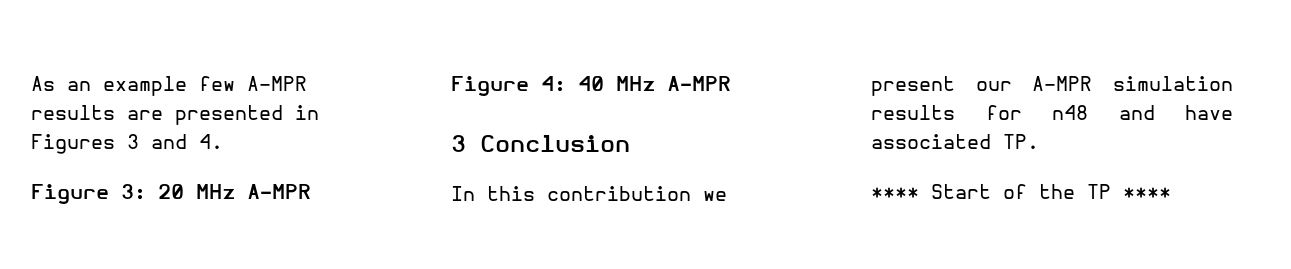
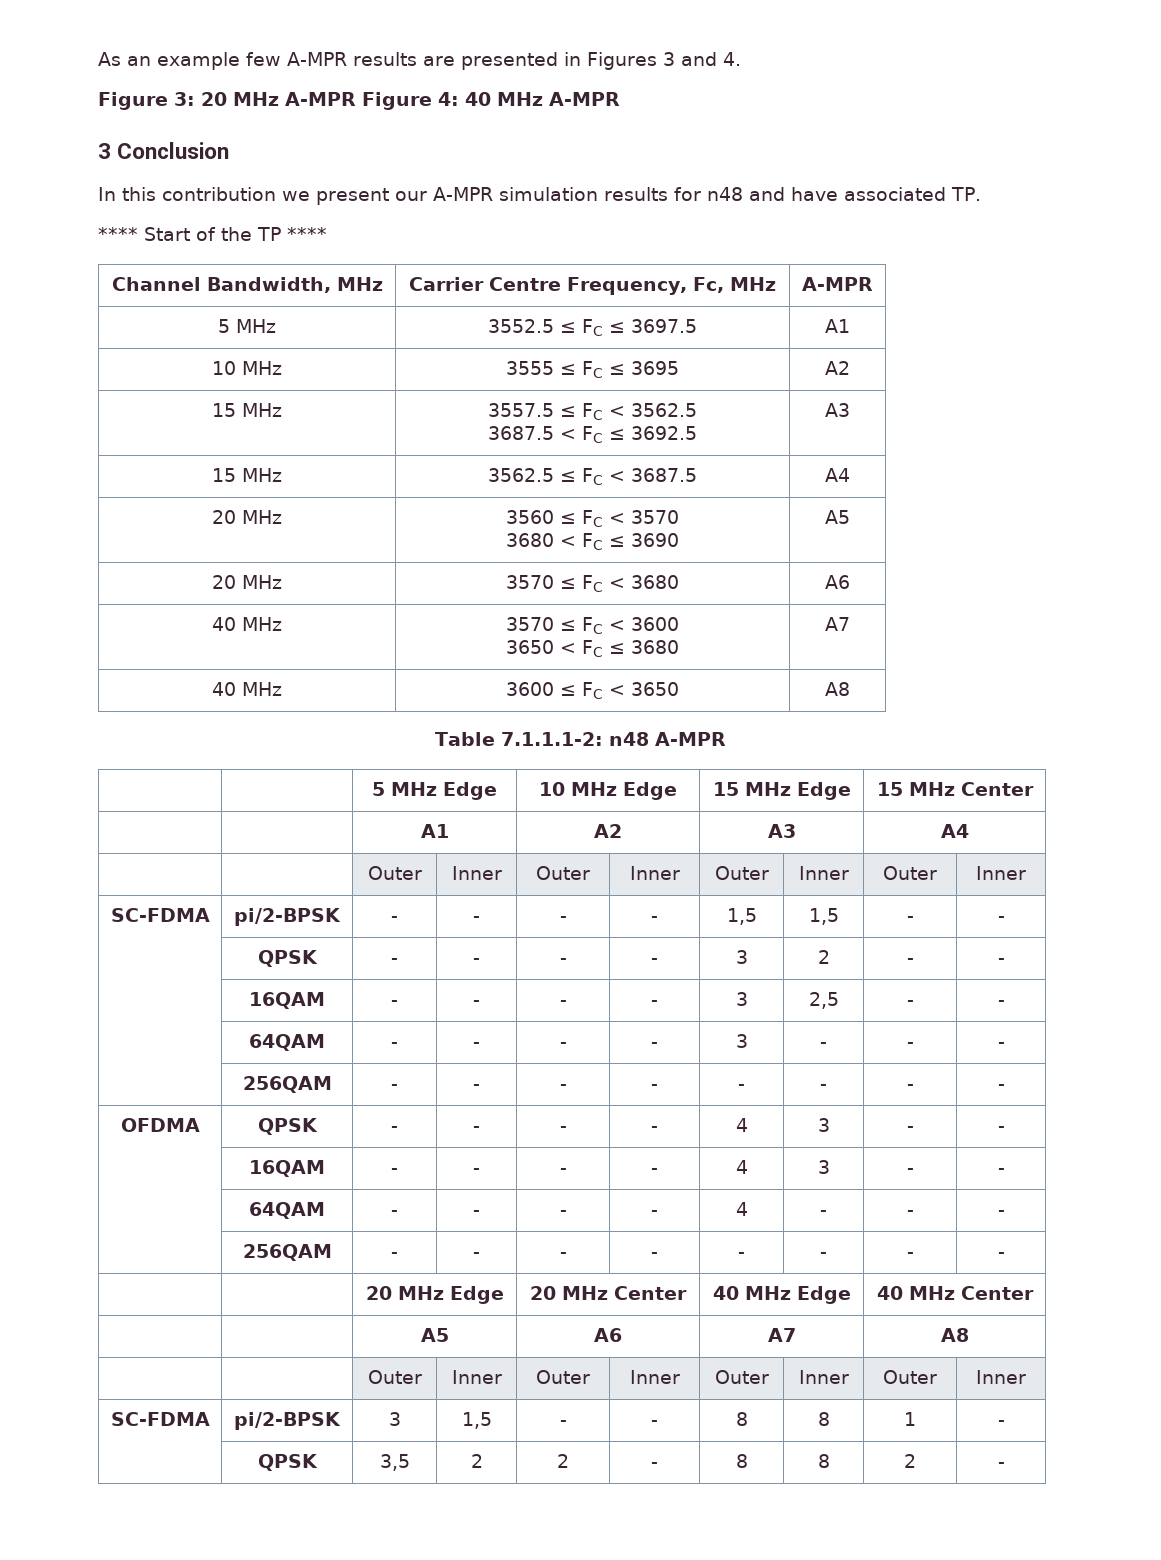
(1171, 193) none -> [111,277,383,293] [409,277,776,295] [802,277,873,291] [218,319,276,333] [488,319,697,336] [825,319,850,333] [212,361,282,375] [506,361,679,378] [825,361,850,375] [212,403,282,417] [488,403,697,420] [488,426,697,443] [825,403,850,417] [212,468,282,482] [488,468,697,485] [825,468,850,482] [212,510,282,524] [506,510,679,527] [506,533,679,550] [825,510,850,524] [212,575,282,589] [506,575,679,592] [825,575,850,589] [212,617,282,631] [506,617,679,634] [506,640,679,657] [825,617,850,631] [212,682,282,696] [506,682,679,699] [825,682,850,696] [435,732,726,746] [372,782,497,800] [539,782,677,800] [712,782,851,800] [876,782,1034,796] [420,824,449,838] [594,824,622,838] [767,824,796,838] [940,824,969,838] [367,866,422,880] [451,866,502,880] [536,866,590,880] [629,866,680,880] [714,866,769,880] [798,866,849,880] [883,866,937,880] [976,866,1026,880] [110,908,210,922] [234,908,341,926] [391,916,398,922] [473,916,480,922] [559,916,567,922] [651,916,658,922] [726,908,757,925] [808,908,839,925] [906,916,914,922] [997,916,1005,922] [257,950,318,967] [391,958,398,964] [473,958,480,964] [559,958,567,964] [651,958,658,964] [735,950,748,964] [817,950,830,964] [906,958,914,964] [997,958,1005,964] [249,992,325,1009] [391,1000,398,1006] [473,1000,480,1006] [559,1000,567,1006] [651,1000,658,1006] [735,992,748,1006] [808,992,839,1009] [906,1000,914,1006] [997,1000,1005,1006] [249,1034,325,1051] [391,1042,398,1048] [473,1042,480,1048] [559,1042,567,1048] [651,1042,658,1048] [735,1034,748,1048] [820,1042,827,1048] [906,1042,914,1048] [997,1042,1005,1048] [242,1076,332,1093] [391,1084,398,1090] [473,1084,480,1090] [559,1084,567,1090] [651,1084,658,1090] [738,1084,745,1090] [820,1084,827,1090] [906,1084,914,1090] [997,1084,1005,1090] [120,1118,200,1132] [257,1118,318,1135] [391,1126,398,1132] [473,1126,480,1132] [559,1126,567,1132] [651,1126,658,1132] [735,1118,748,1132] [817,1118,830,1132] [906,1126,914,1132] [997,1126,1005,1132] [249,1160,325,1177] [391,1168,398,1174] [473,1168,480,1174] [559,1168,567,1174] [651,1168,658,1174] [735,1160,748,1174] [817,1160,830,1174] [906,1168,914,1174] [997,1168,1005,1174] [249,1202,325,1219] [391,1210,398,1216] [473,1210,480,1216] [559,1210,567,1216] [651,1210,658,1216] [735,1202,748,1216] [820,1210,827,1216] [906,1210,914,1216] [997,1210,1005,1216] [242,1244,332,1261] [391,1252,398,1258] [473,1252,480,1258] [559,1252,567,1258] [651,1252,658,1258] [738,1252,745,1258] [820,1252,827,1258] [906,1252,914,1258] [997,1252,1005,1258] [365,1286,504,1304] [530,1286,687,1300] [712,1286,851,1304] [876,1286,1034,1300] [420,1328,449,1342] [594,1328,622,1342] [767,1328,796,1342] [940,1328,969,1342] [367,1370,422,1384] [451,1370,502,1384] [536,1370,590,1384] [629,1370,680,1384] [714,1370,769,1384] [798,1370,849,1384] [883,1370,937,1384] [976,1370,1026,1384] [110,1412,210,1426] [234,1412,341,1430] [388,1412,401,1426] [461,1412,492,1429] [559,1420,567,1426] [651,1420,658,1426] [735,1412,748,1426] [817,1412,830,1426] [904,1412,916,1426] [997,1420,1005,1426] [257,1454,318,1471] [379,1454,410,1471] [470,1454,483,1468] [557,1454,569,1468] [651,1462,658,1468] [735,1454,748,1468] [817,1454,830,1468] [904,1454,916,1468] [997,1462,1005,1468] // Channel Bandwidth, MHz | Carrier Centre Frequency, Fc, MHz | A-MPR // 5 MHz | 3552.5 ≤ FC ≤ 3697.5 | A1 // 10 MHz | 3555 ≤ FC ≤ 3695 | A2 // 15 MHz | 3557.5 ≤ FC < 3562.5 // 3687.5 < FC ≤ 3692.5 | A3 // 15 MHz | 3562.5 ≤ FC < 3687.5 | A4 // 20 MHz | 3560 ≤ FC < 3570 // 3680 < FC ≤ 3690 | A5 // 20 MHz | 3570 ≤ FC < 3680 | A6 // 40 MHz | 3570 ≤ FC < 3600 // 3650 < FC ≤ 3680 | A7 // 40 MHz | 3600 ≤ FC < 3650 | A8 // Table 7.1.1.1-2: n48 A-MPR // | | 5 MHz Edge | 10 MHz Edge | 15 MHz Edge | 15 MHz Center // | | A1 | A2 | A3 | A4 // | | Outer | Inner | Outer | Inner | Outer | Inner | Outer | Inner // SC-FDMA | pi/2-BPSK | - | - | - | - | 1,5 | 1,5 | - | - // | QPSK | - | - | - | - | 3 | 2 | - | - // | 16QAM | - | - | - | - | 3 | 2,5 | - | - // | 64QAM | - | - | - | - | 3 | - | - | - // | 256QAM | - | - | - | - | - | - | - | - // OFDMA | QPSK | - | - | - | - | 4 | 3 | - | - // | 16QAM | - | - | - | - | 4 | 3 | - | - // | 64QAM | - | - | - | - | 4 | - | - | - // | 256QAM | - | - | - | - | - | - | - | - // | | 20 MHz Edge | 20 MHz Center | 40 MHz Edge | 40 MHz Center // | | A5 | A6 | A7 | A8 // | | Outer | Inner | Outer | Inner | Outer | Inner | Outer | Inner // SC-FDMA | pi/2-BPSK | 3 | 1,5 | - | - | 8 | 8 | 1 | - // | QPSK | 3,5 | 2 | 2 | - | 8 | 8 | 2 | -

